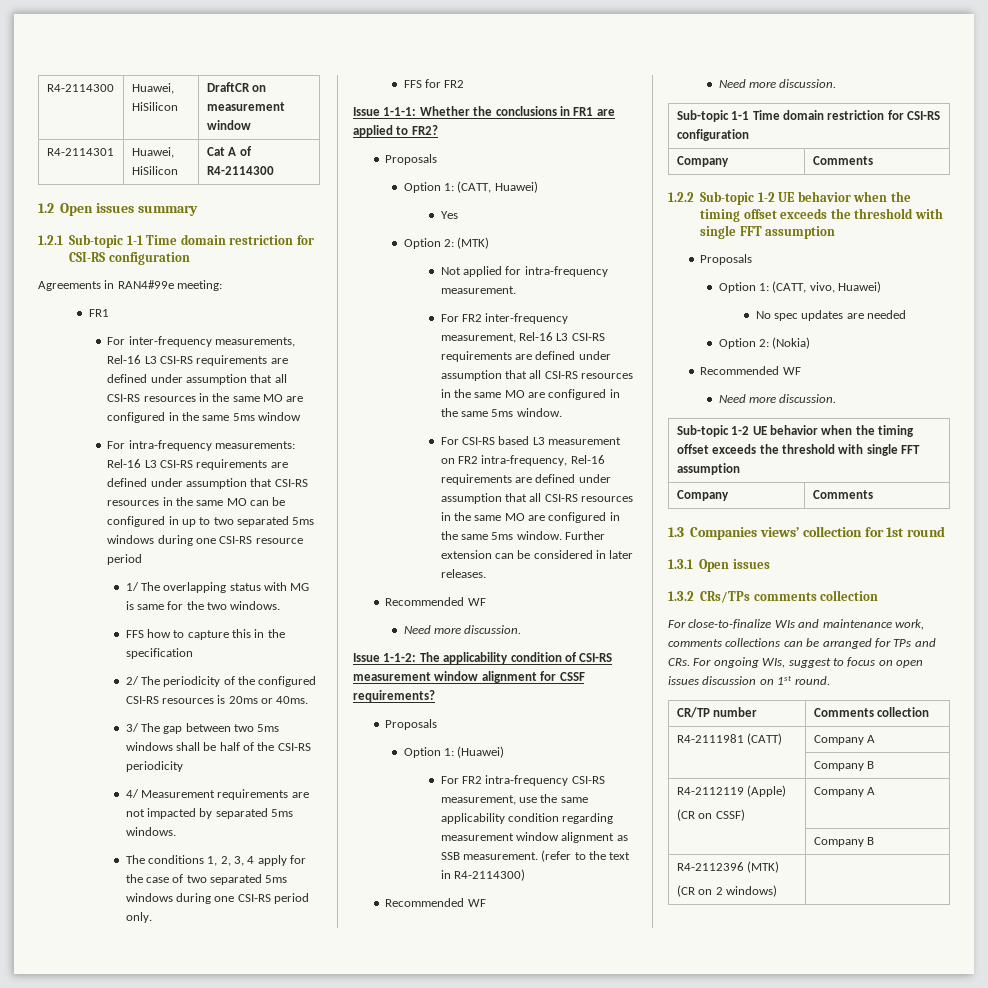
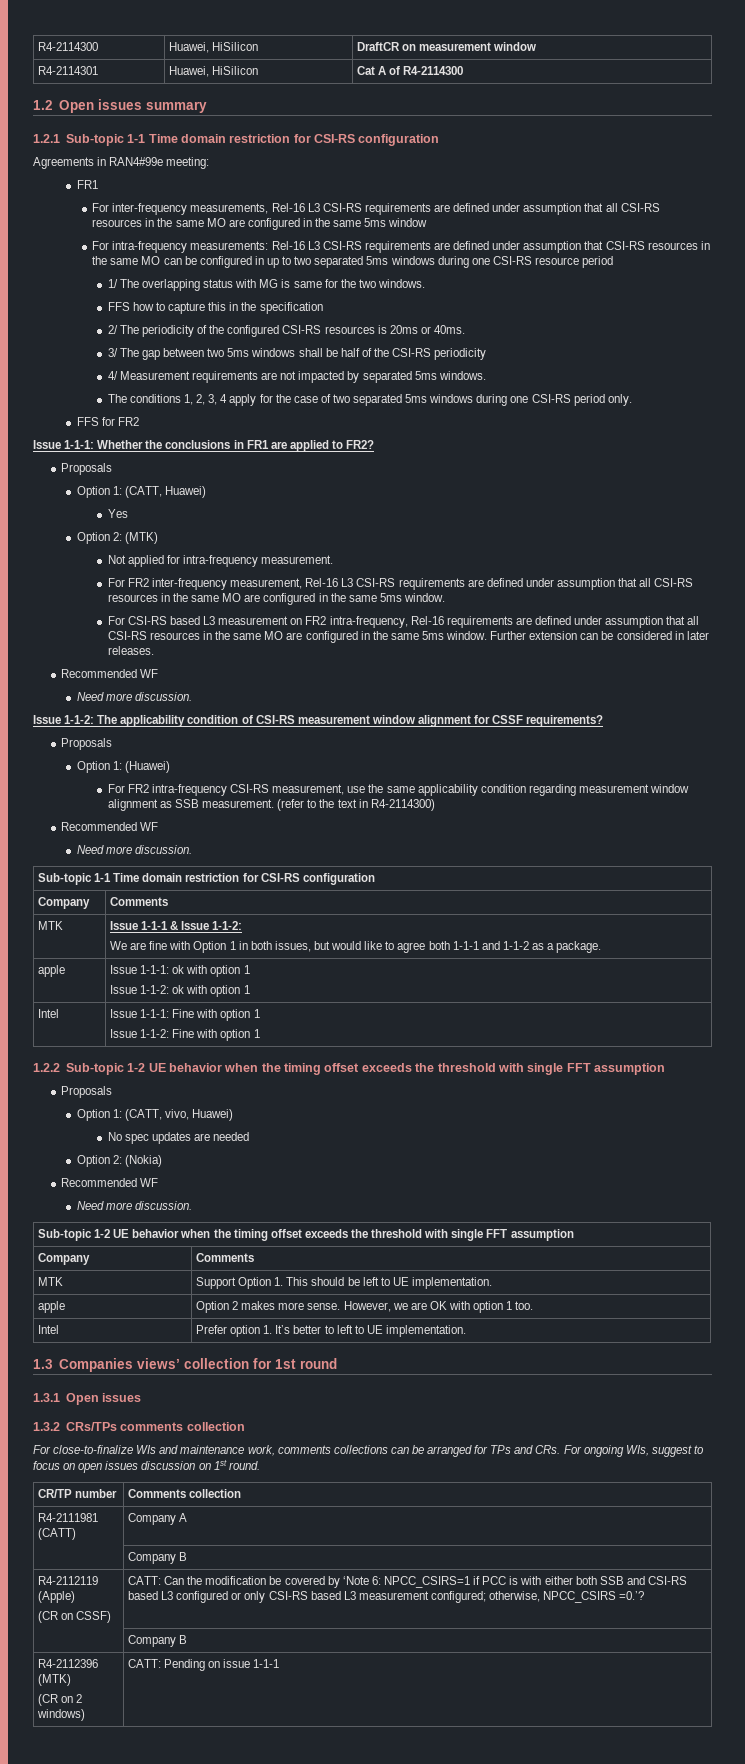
(873, 160) none -> [38,921,64,930] [110,921,243,930] [110,941,602,953] [38,965,66,977] [110,965,250,977] [110,985,250,997] [38,1009,60,1018] [110,1009,260,1021] [110,1029,260,1041] // MTK | Issue 1-1-1 & Issue 1-1-2: // We are fine with Option 1 in both issues, but would like to agree both 1-1-1 and 1-1-2 as a package. // apple | Issue 1-1-1: ok with option 1 // Issue 1-1-2: ok with option 1 // Intel | Issue 1-1-1: Fine with option 1 // Issue 1-1-2: Fine with option 1
(873, 494) none -> [38,1277,64,1286] [196,1277,492,1289] [38,1301,66,1313] [196,1301,534,1313] [38,1325,60,1334] [196,1325,466,1337] // MTK | Support Option 1. This should be left to UE implementation. // apple | Option 2 makes more sense. However, we are OK with option 1 too. // Intel | Prefer option 1. It’s better to left to UE implementation.
[813,787,876,797] Company A -> [128,1576,687,1588] [128,1591,645,1603] CATT: Can the modification be covered by ‘Note 6: NPCC_CSIRS=1 if PCC is with either both SSB and CSI-RS based L3 configured or only CSI-RS based L3 measurement configured; otherwise, NPCC_CSIRS =0.’?
(777, 891) none -> [128,1659,280,1671] CATT: Pending on issue 1-1-1

